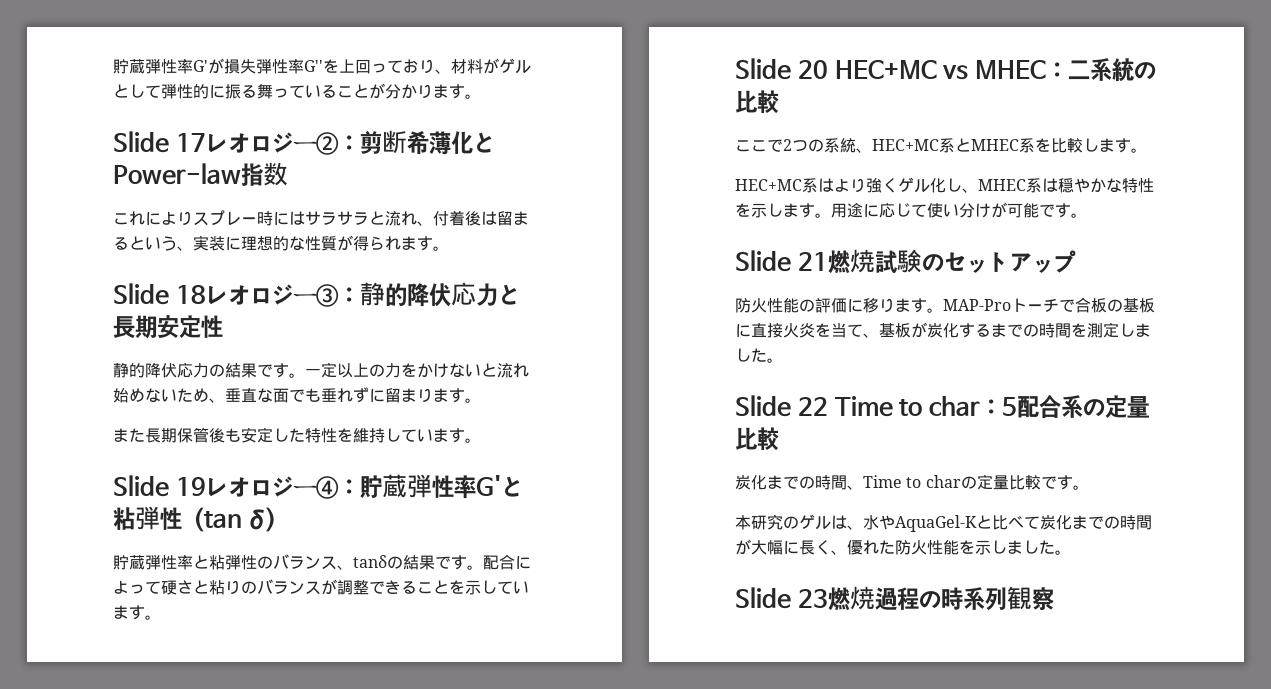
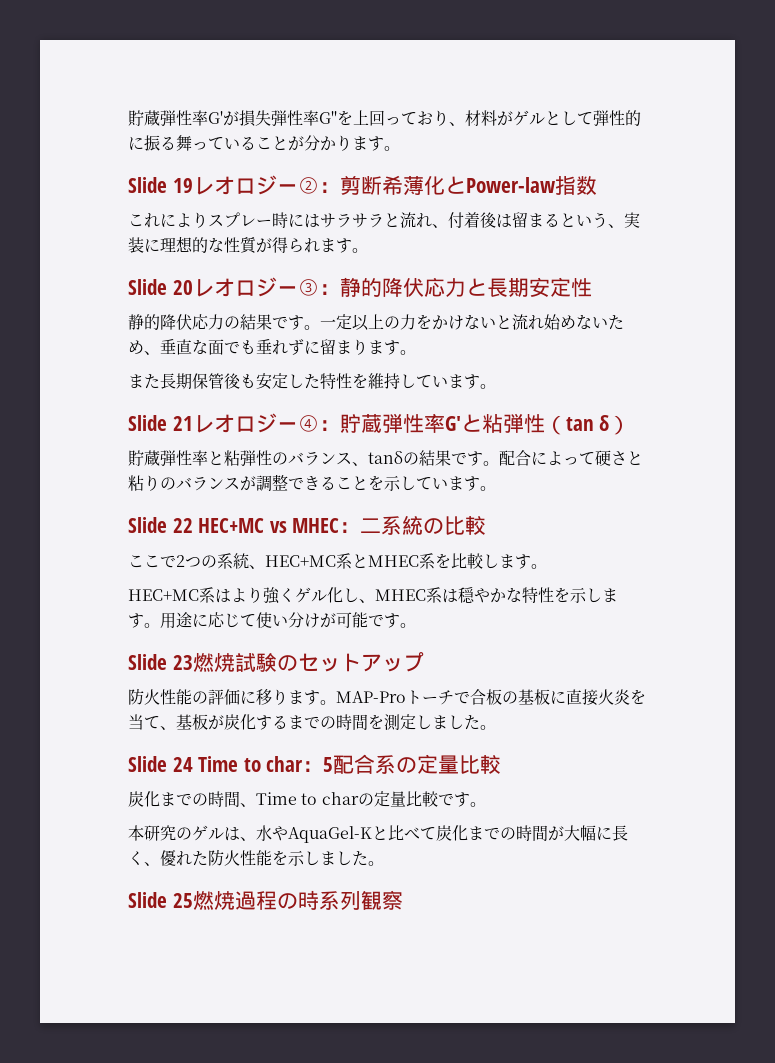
[175,133,206,152] 17 -> [172,178,193,193] 19
[175,285,206,304] 18 -> [172,280,193,295] 20
[175,477,206,496] 19 -> [172,416,193,431] 21
[797,60,828,79] 20 -> [172,518,193,533] 22
[797,252,828,271] 21 -> [172,655,193,670] 23
[797,397,828,416] 22 -> [172,757,193,772] 24
[797,589,828,608] 23 -> [172,893,193,908] 25

